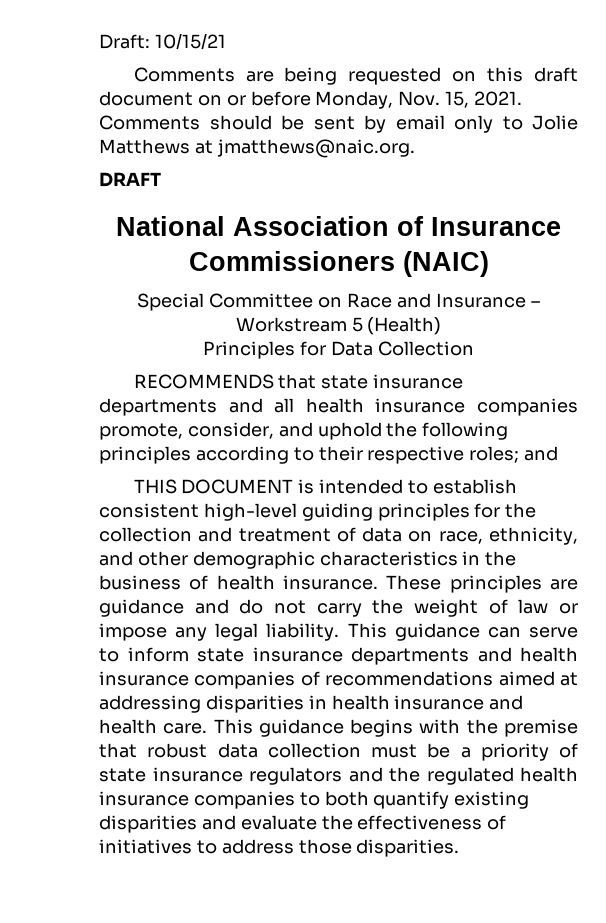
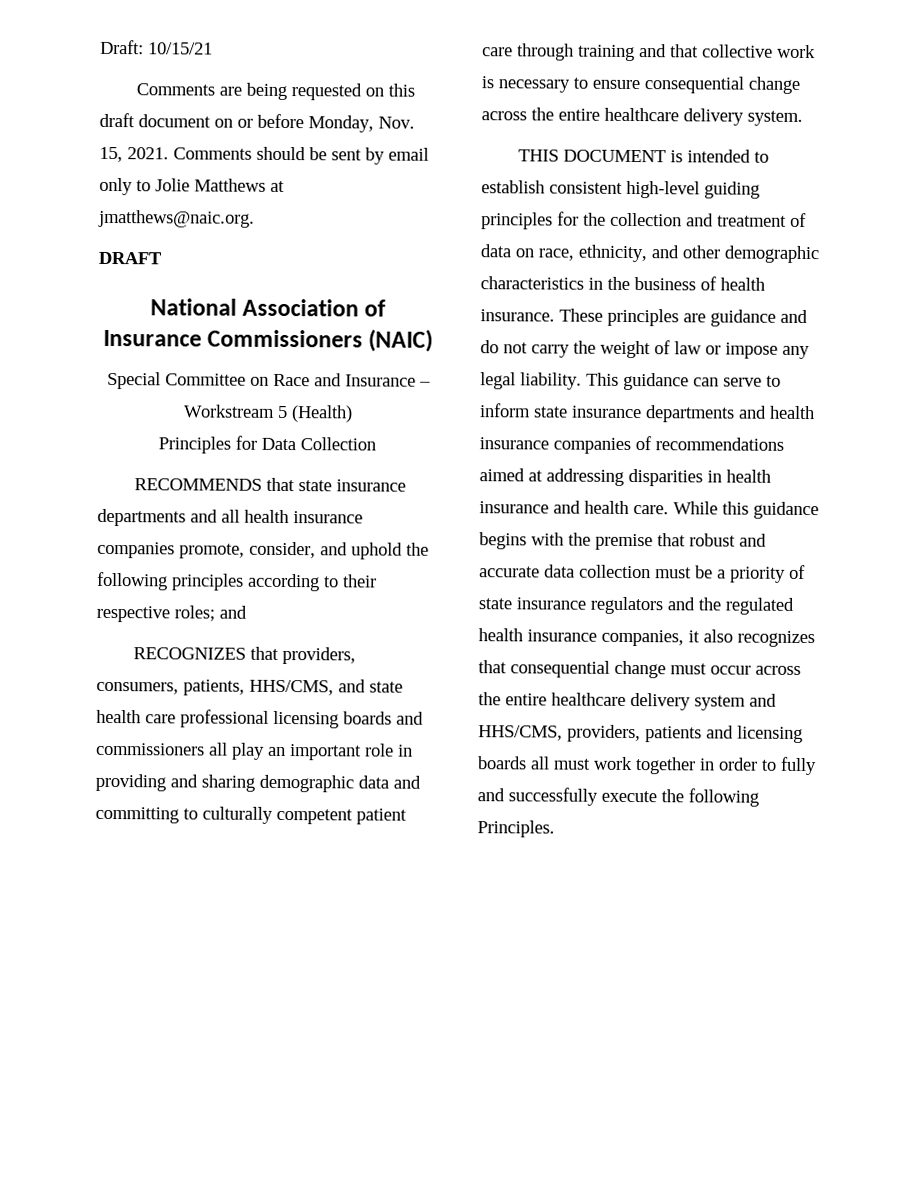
(559, 453) none -> [132,646,356,665] [96,679,403,696] [96,709,424,729] [96,742,413,761] [95,773,421,793] [95,806,407,825] [482,43,816,62] [481,76,800,94] [481,107,803,126] // RECOGNIZES that providers, consumers, patients, HHS/CMS, and state health care professional licensing boards and commissioners all play an important role in providing and sharing demographic data and committing to culturally competent patient care through training and that collective work is necessary to ensure consequential change across the entire healthcare delivery system.
[213,719,253,734] This -> [673,501,749,515] While this
(208, 750) none -> [739,533,767,547] [479,566,540,578] and accurate
[193,791,530,809] [99,815,507,833] [99,839,460,857] companies to both quantify existing disparities and evaluate the effectiveness of initiatives to address those disparities. -> [601,629,815,648] [478,660,801,679] [478,692,777,711] [478,724,803,743] [477,756,817,776] [477,787,759,807] [477,820,555,838] companies, it also recognizes that consequential change must occur across the entire healthcare delivery system and HHS/CMS, providers, patients and licensing boards all must work together in order to fully and successfully execute the following Principles.

